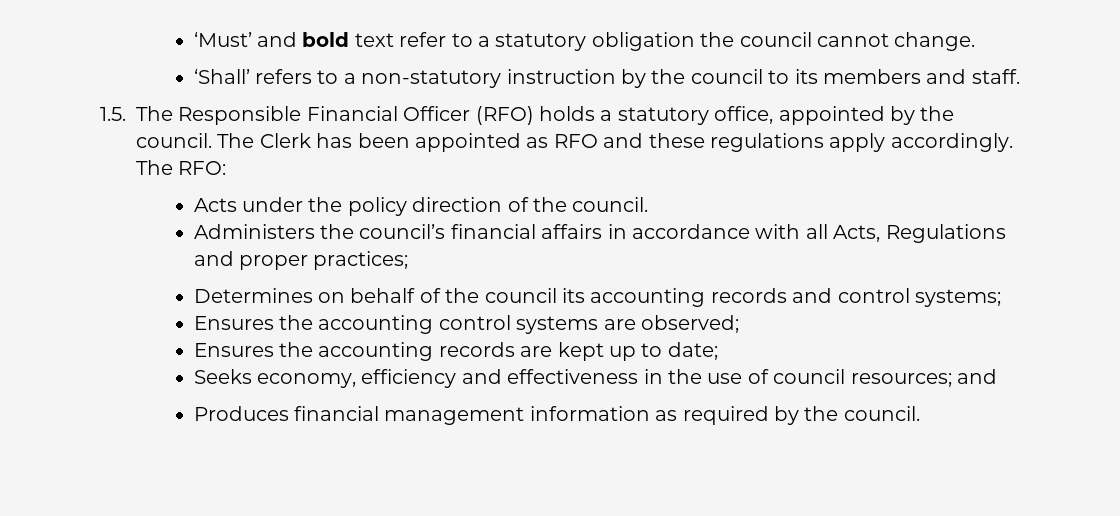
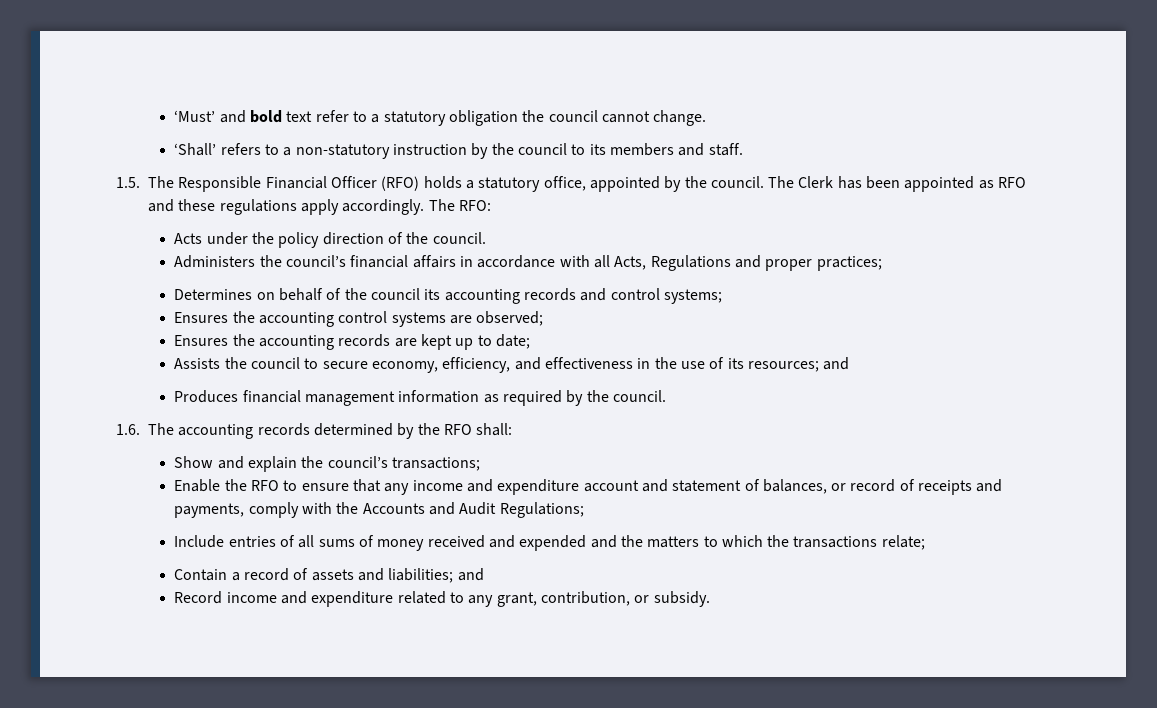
[193,369,457,388] Seeks economy, efficiency -> [174,357,511,373] Assists the council to secure economy, efficiency,
[773,369,846,384] council -> [727,358,744,369] its
(920, 413) none -> [116,423,513,439] [174,456,480,472] [174,479,1003,495] [174,502,584,518] [174,535,925,551] [174,568,484,583] [174,591,710,607] // 1.6. The accounting records determined by the RFO shall: // Show and explain the council’s transactions; // Enable the RFO to ensure that any income and expenditure account and statement of balances, or record of receipts and payments, comply with the Accounts and Audit Regulations; // Include entries of all sums of money received and expended and the matters to which the transactions relate; // Contain a record of assets and liabilities; and // Record income and expenditure related to any grant, contribution, or subsidy.

